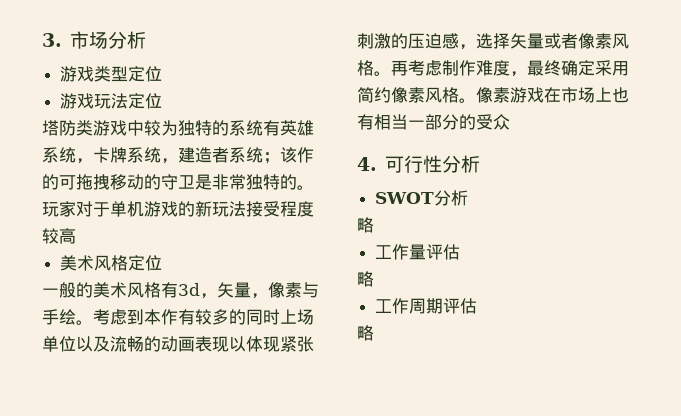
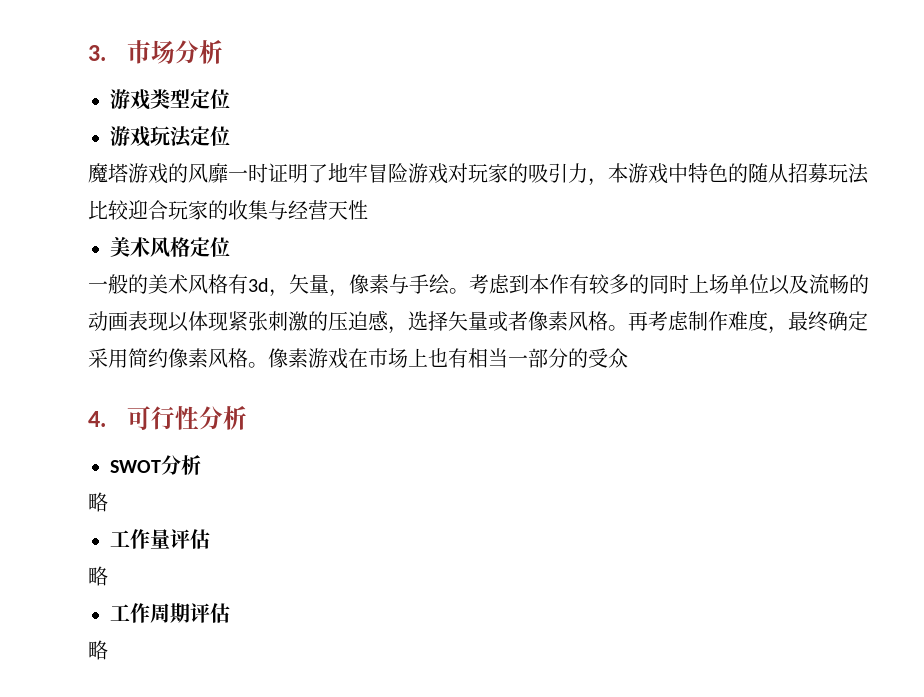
[42,120,314,136] [42,147,314,164] [42,174,314,190] [42,201,314,217] [42,228,76,244] 塔防类游戏中较为独特的系统有英雄系统，卡牌系统，建造者系统；该作的可拖拽移动的守卫是非常独特的。玩家对于单机游戏的新玩法接受程度较高 -> [88,163,869,186] [88,200,368,220] 魔塔游戏的风靡一时证明了地牢冒险游戏对玩家的吸引力，本游戏中特色的随从招募玩法比较迎合玩家的收集与经营天性

